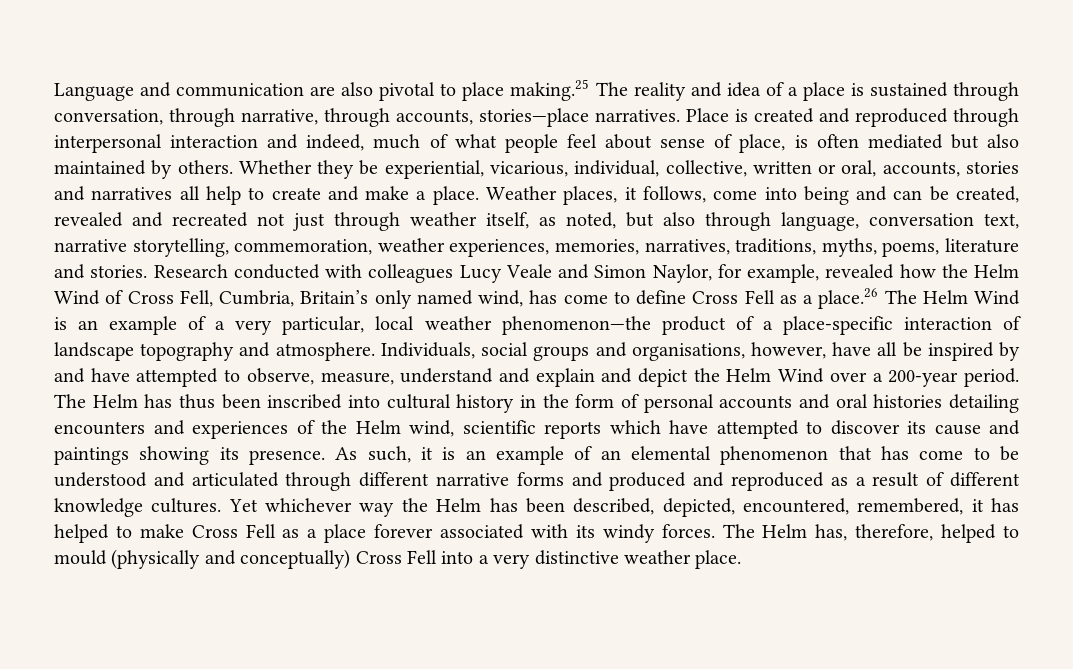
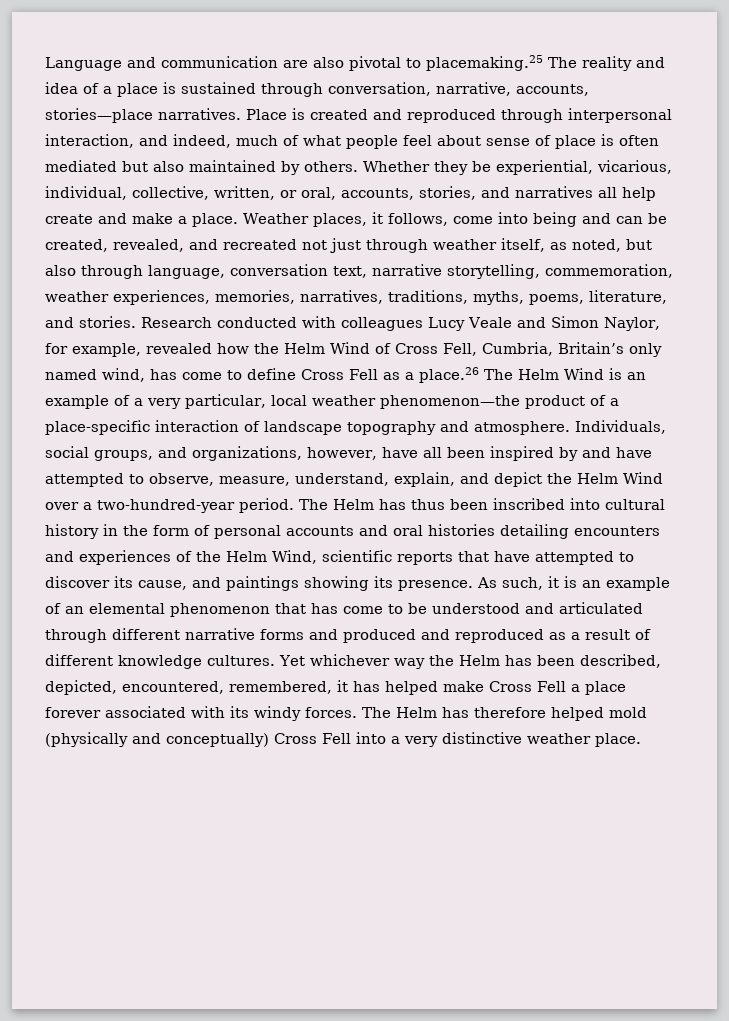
[462,79,590,101] place making.25 -> [426,55,543,71] placemaking.25
[169,108,390,127] through narrative, through -> [436,82,511,96] narrative,
[170,135,259,148] interaction -> [45,134,134,148] interaction,
[739,134,786,153] place, -> [555,135,596,149] place
[752,161,812,174] written -> [214,186,275,200] written,
[966,161,1020,174] stories -> [419,186,476,200] stories,
[248,187,265,200] to -> (656, 194) none
[54,212,123,227] revealed -> [113,239,184,252] revealed,
[945,238,1020,253] literature -> [589,290,667,304] literature,
[533,342,745,361] groups and organisations, -> [94,446,302,461] groups, and organizations,
[902,342,922,357] be -> [446,447,485,458] been
[400,368,595,387] understand and explain -> [295,472,455,487] understand, explain,
[888,370,959,387] 200-year -> [97,499,235,513] two-hundred-year
[409,420,454,437] wind, -> [272,550,317,564] Wind,
[609,420,661,434] which -> [458,551,489,562] that
[934,425,981,435] cause -> [138,580,187,590] cause,
[115,525,132,538] to -> (438, 688) none
[282,529,300,538] as -> (566, 686) none
[815,524,1020,543] [54,550,107,565] has, therefore, helped to mould -> [442,707,647,721] has therefore helped mold

